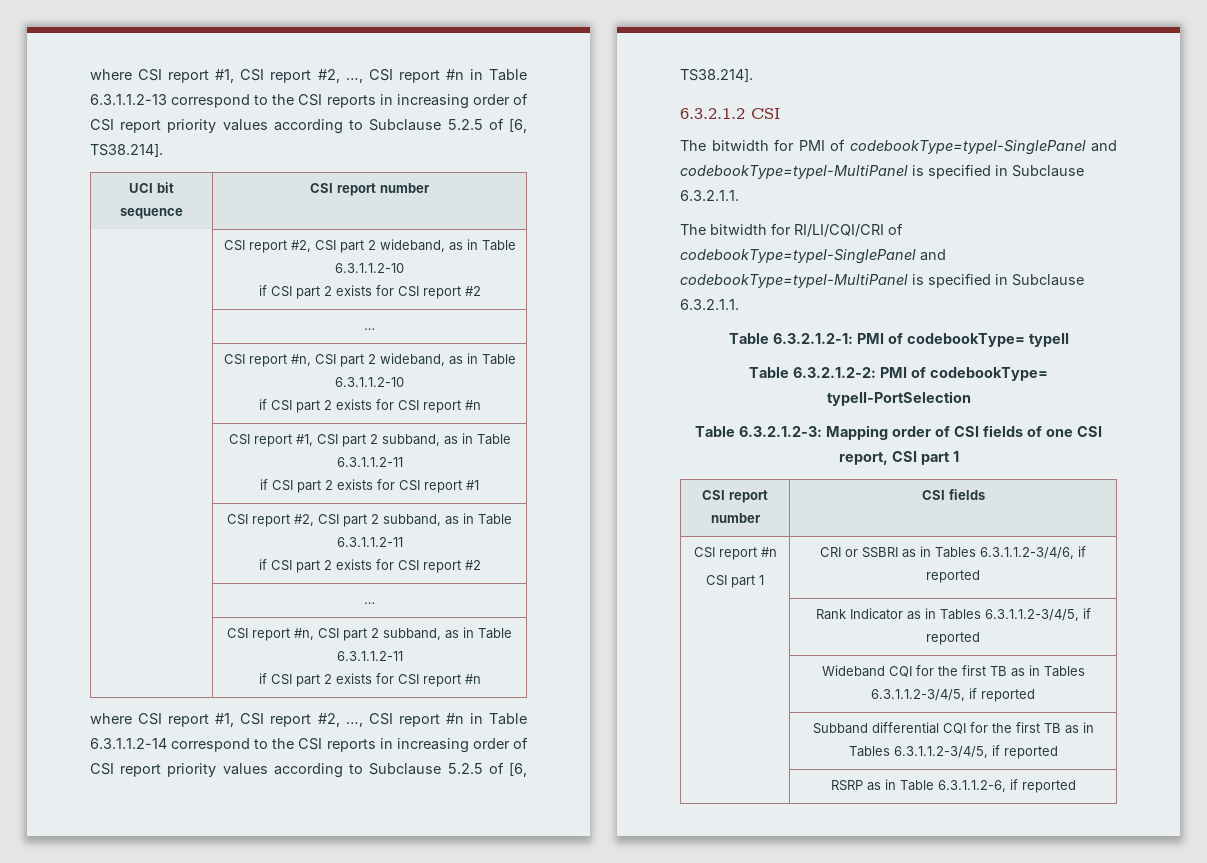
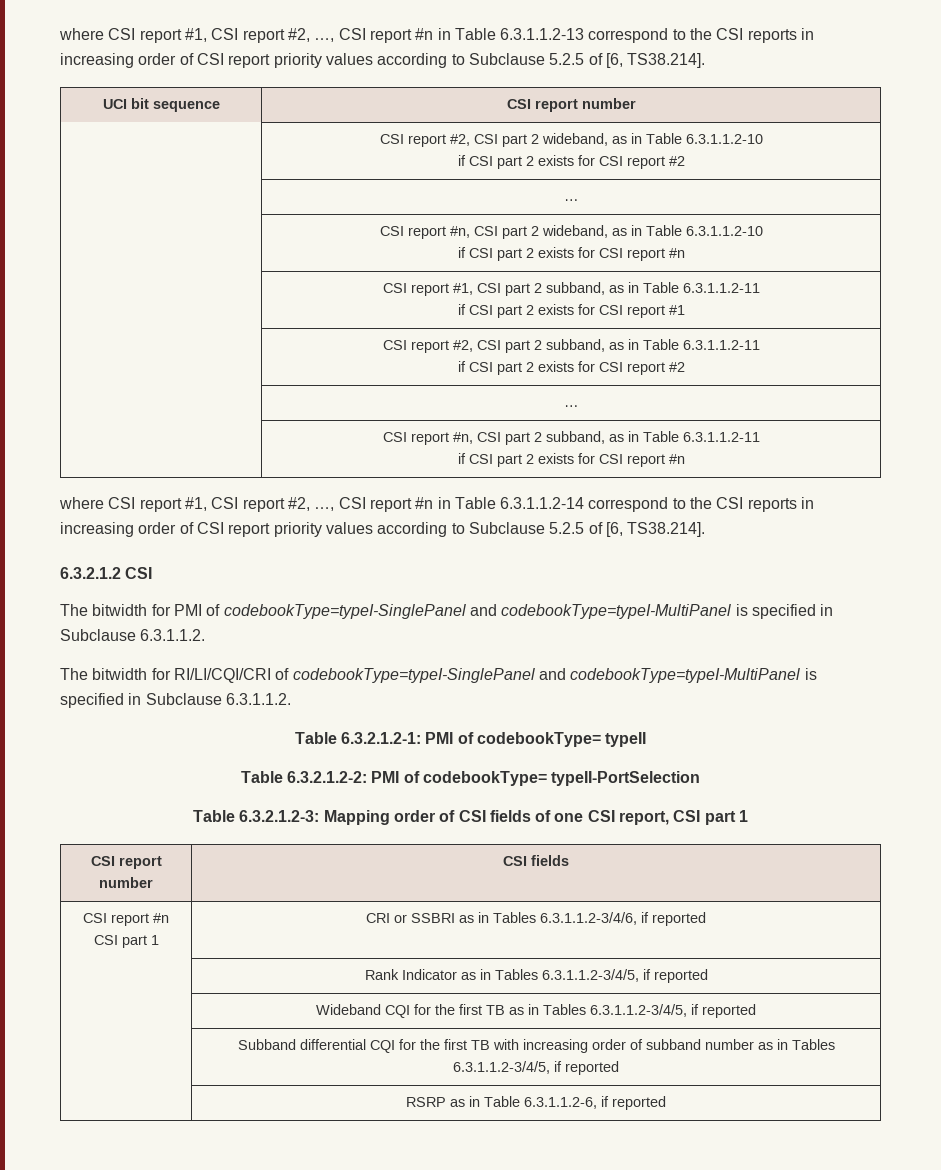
[680,190,739,201] 6.3.2.1.1. -> [140,629,206,641] 6.3.1.1.2.
[680,299,739,310] 6.3.2.1.1. -> [225,693,291,705] 6.3.1.1.2.
(1061, 728) none -> [492,1039,754,1053] with increasing order of subband number

